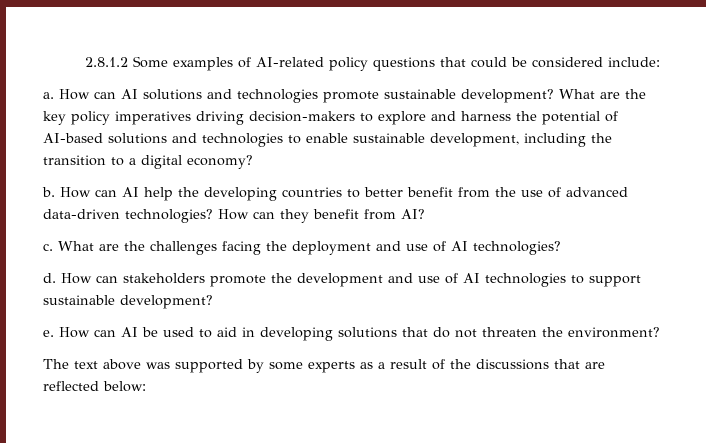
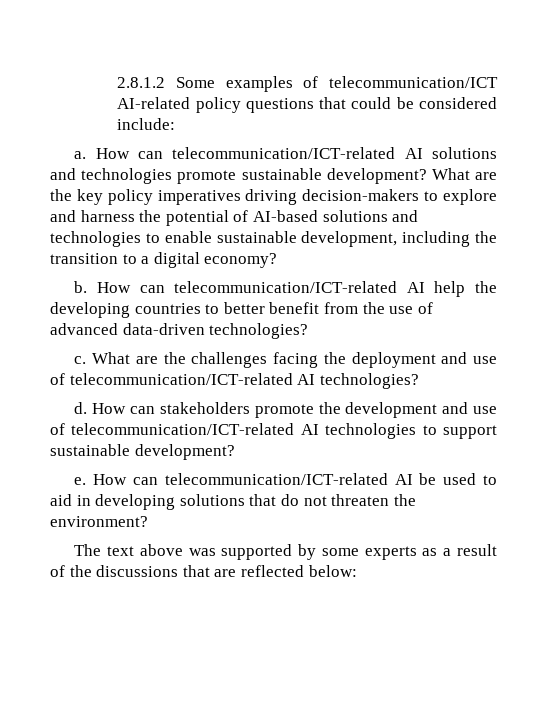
(251, 62) none -> [329,76,498,88] telecommunication/ICT
(116, 95) none -> [172,147,396,159] telecommunication/ICT-related
(117, 193) none -> [174,281,398,293] telecommunication/ICT-related
[218,209,425,223] How can they benefit from AI? -> (309, 331) none
(446, 246) none -> [69,373,293,385] telecommunication/ICT-related
(458, 278) none -> [71,423,295,435] telecommunication/ICT-related
(116, 333) none -> [164,473,388,485] telecommunication/ICT-related

